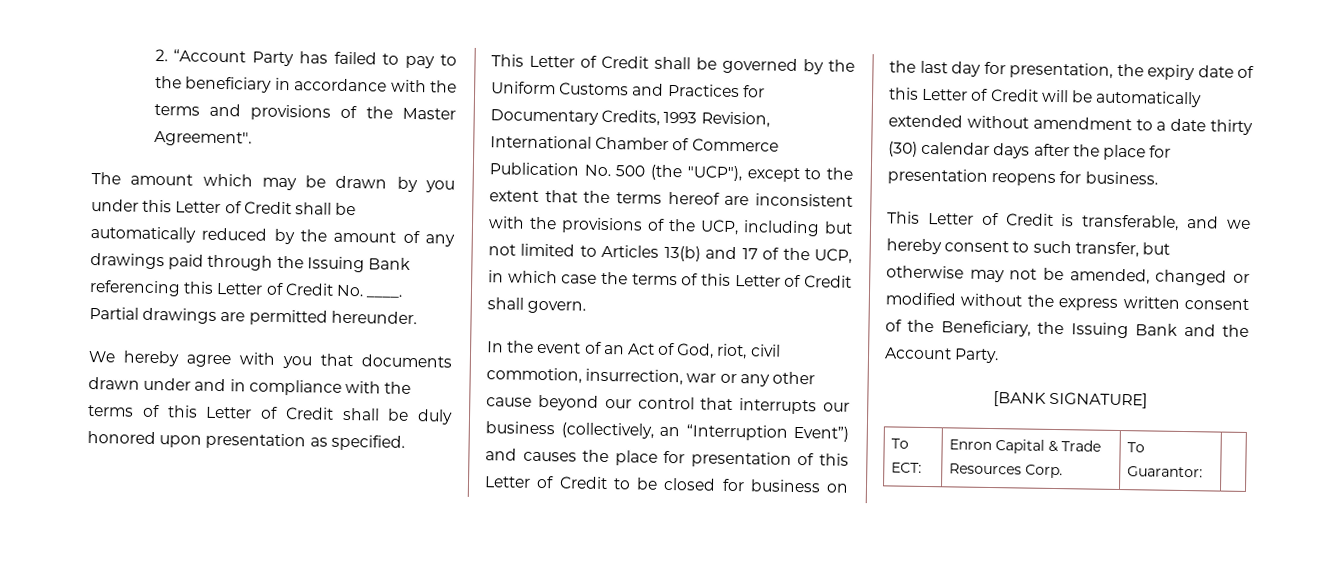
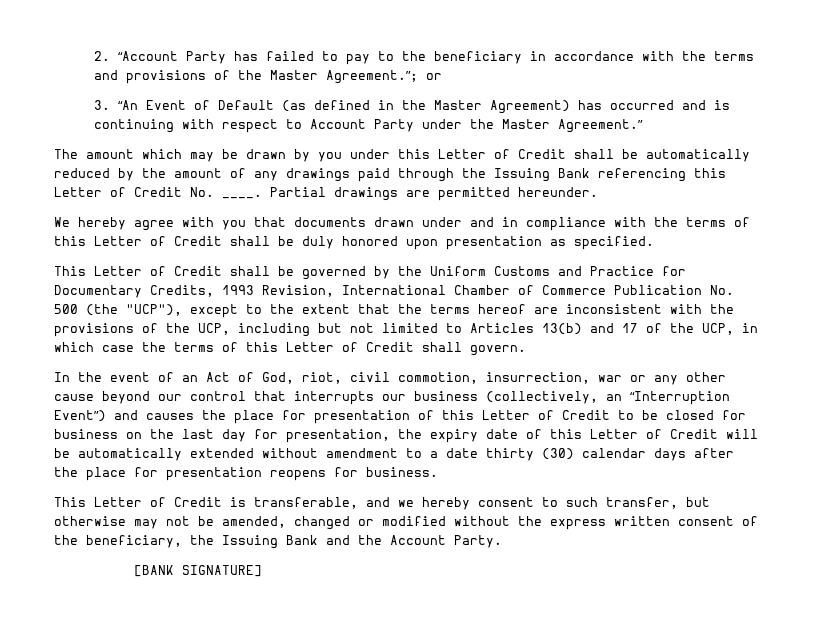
[153,130,252,147] Agreement". -> [326,70,443,84] [94,100,731,114] [94,119,644,133] Agreement.”; or // 3. “An Event of Default (as defined in the Master Agreement) has occurred and is continuing with respect to Account Party under the Master Agreement.”
[667,83,740,98] Practices -> [590,266,654,276] Practice
[940,320,1031,337] Beneficiary, -> [86,535,182,548] beneficiary,
[891,438,910,449] [891,462,923,473] [949,439,1102,454] [949,463,1064,479] [1127,442,1146,453] [1127,466,1204,478] // To ECT: | Enron Capital & Trade Resources Corp. | To Guarantor: | -> (263, 571) none

